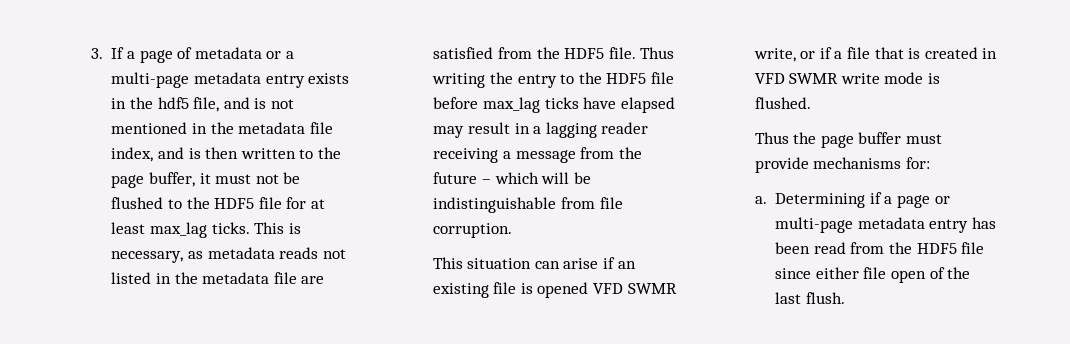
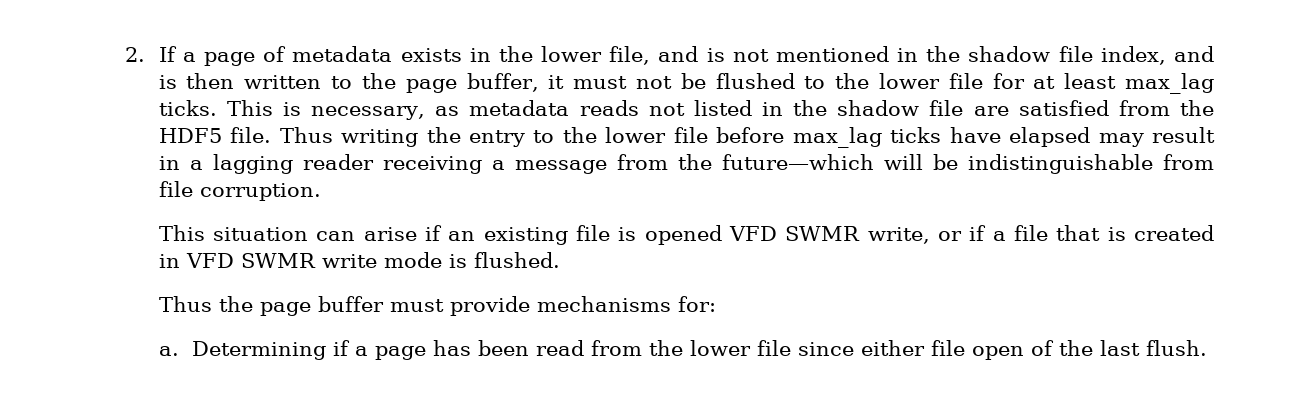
[90,48,103,59] 3. -> [125,47,146,62] 2.
[266,51,294,59] [111,72,305,88] or a multi-page metadata entry -> (393, 54) none
[157,97,189,109] hdf5 -> [541,46,603,62] lower
[238,122,306,134] metadata -> [968,46,1051,62] shadow
[214,198,255,209] HDF5 -> [878,73,940,89] lower
[202,272,270,284] metadata -> [837,100,920,116] shadow
[606,73,647,84] HDF5 -> [605,127,667,143] lower
[433,172,539,184] future – which -> [721,154,874,170] future—which
[934,196,950,204] [775,217,969,233] or multi-page metadata entry -> (427, 353) none
[916,243,957,254] HDF5 -> [690,340,752,356] lower

